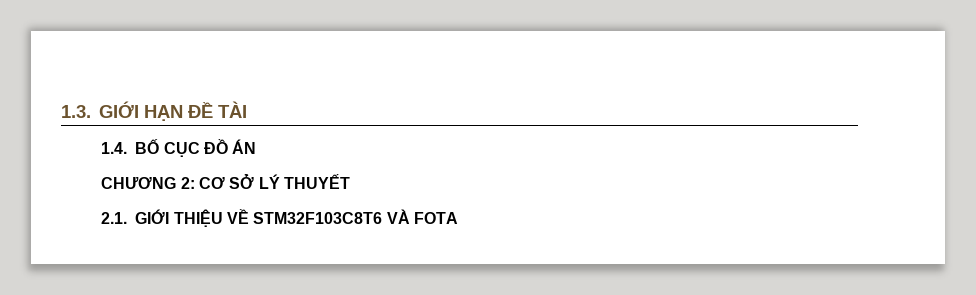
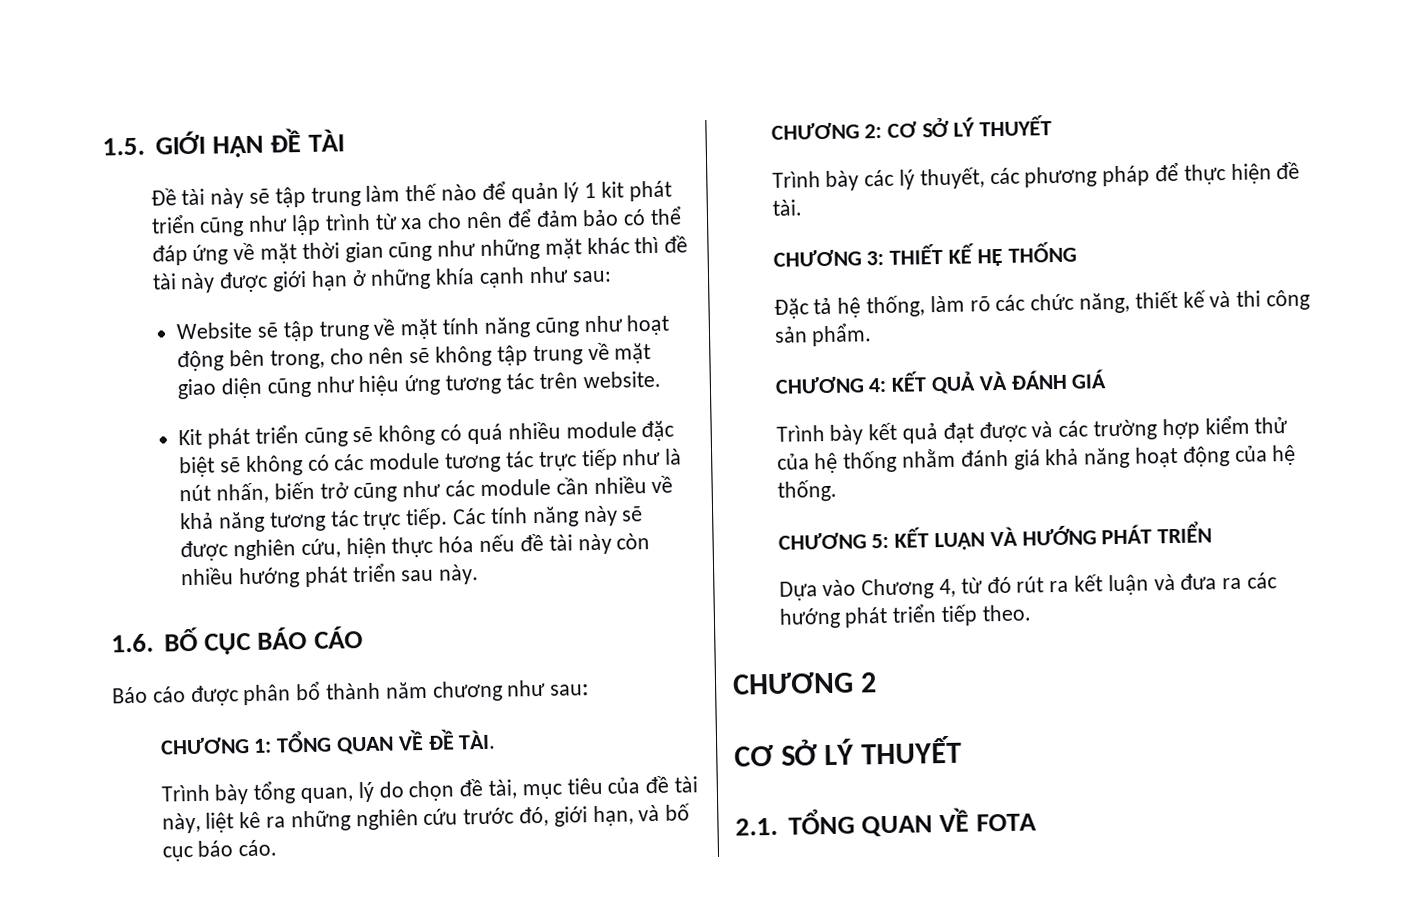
[61,105,91,118] 1.3. -> [102,137,145,156] 1.5.
[101,139,257,157] 1.4. BỐ CỤC ĐỒ ÁN -> [150,180,672,209] [150,206,683,237] [151,235,689,266] [151,266,612,294] [176,314,671,342] [177,342,652,372] [177,370,661,400] [178,420,675,449] [179,448,683,478] [179,475,674,504] [180,505,644,533] [180,533,651,562] [180,563,480,589] [111,626,363,655] [112,679,590,707] [159,729,497,755] [160,775,699,805] [161,803,692,834] [161,839,278,862] Đề tài này sẽ tập trung làm thế nào để quản lý 1 kit phát triển cũng như lập trình từ xa cho nên để đảm bảo có thể đáp ứng về mặt thời gian cũng như những mặt khác thì đề tài này được giới hạn ở những khía cạnh như sau: // Website sẽ tập trung về mặt tính năng cũng như hoạt động bên trong, cho nên sẽ không tập trung về mặt giao diện cũng như hiệu ứng tương tác trên website. // Kit phát triển cũng sẽ không có quá nhiều module đặc biệt sẽ không có các module tương tác trực tiếp như là nút nhấn, biến trở cũng như các module cần nhiều về khả năng tương tác trực tiếp. Các tính năng này sẽ được nghiên cứu, hiện thực hóa nếu đề tài này còn nhiều hướng phát triển sau này. // 1.6. BỐ CỤC BÁO CÁO // Báo cáo được phân bổ thành năm chương như sau: // CHƯƠNG 1: TỔNG QUAN VỀ ĐỀ TÀI. // Trình bày tổng quan, lý do chọn đề tài, mục tiêu của đề tài này, liệt kê ra những nghiên cứu trước đó, giới hạn, và bố cục báo cáo.
[101,209,410,227] 2.1. GIỚI THIỆU VỀ STM32F103C8T6 VÀ -> [771,161,1301,191] [771,199,802,216] [772,241,1077,267] [773,289,1311,319] [773,323,873,347] [774,369,1107,395] [775,415,1289,445] [776,444,1297,474] [776,479,837,502] [777,521,1213,551] [778,572,1278,601] [778,604,1032,629] [732,671,878,695] [734,735,963,767] [735,807,970,837] Trình bày các lý thuyết, các phương pháp để thực hiện đề tài. // CHƯƠNG 3: THIẾT KẾ HỆ THỐNG // Đặc tả hệ thống, làm rõ các chức năng, thiết kế và thi công sản phẩm. // CHƯƠNG 4: KẾT QUẢ VÀ ĐÁNH GIÁ // Trình bày kết quả đạt được và các trường hợp kiểm thử của hệ thống nhằm đánh giá khả năng hoạt động của hệ thống. // CHƯƠNG 5: KẾT LUẬN VÀ HƯỚNG PHÁT TRIỂN // Dựa vào Chương 4, từ đó rút ra kết luận và đưa ra các hướng phát triển tiếp theo. // CHƯƠNG 2 // CƠ SỞ LÝ THUYẾT // 2.1. TỔNG QUAN VỀ

